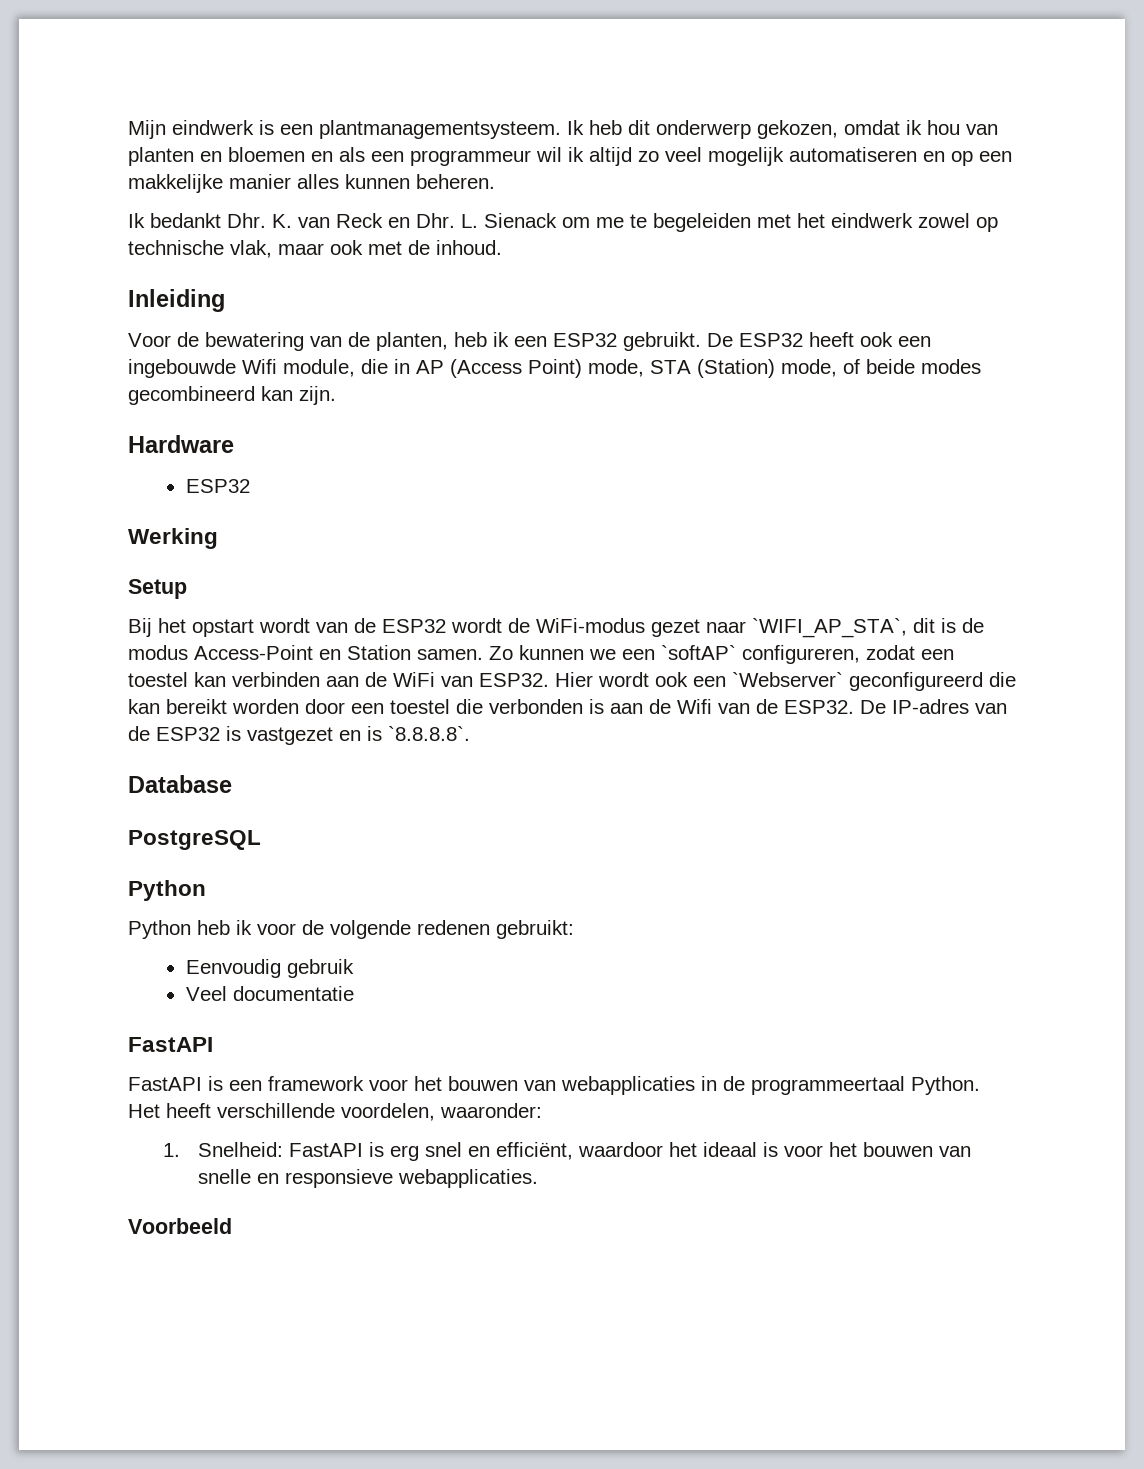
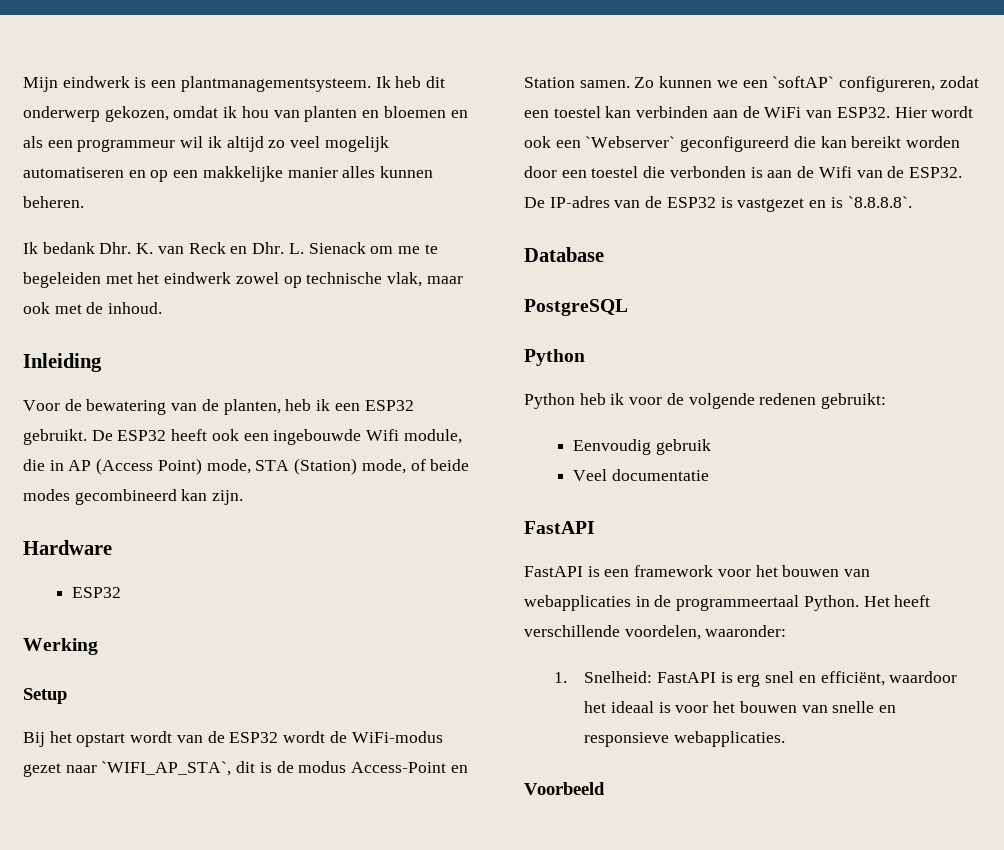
[150,213,221,228] bedankt -> [42,242,95,254] bedank

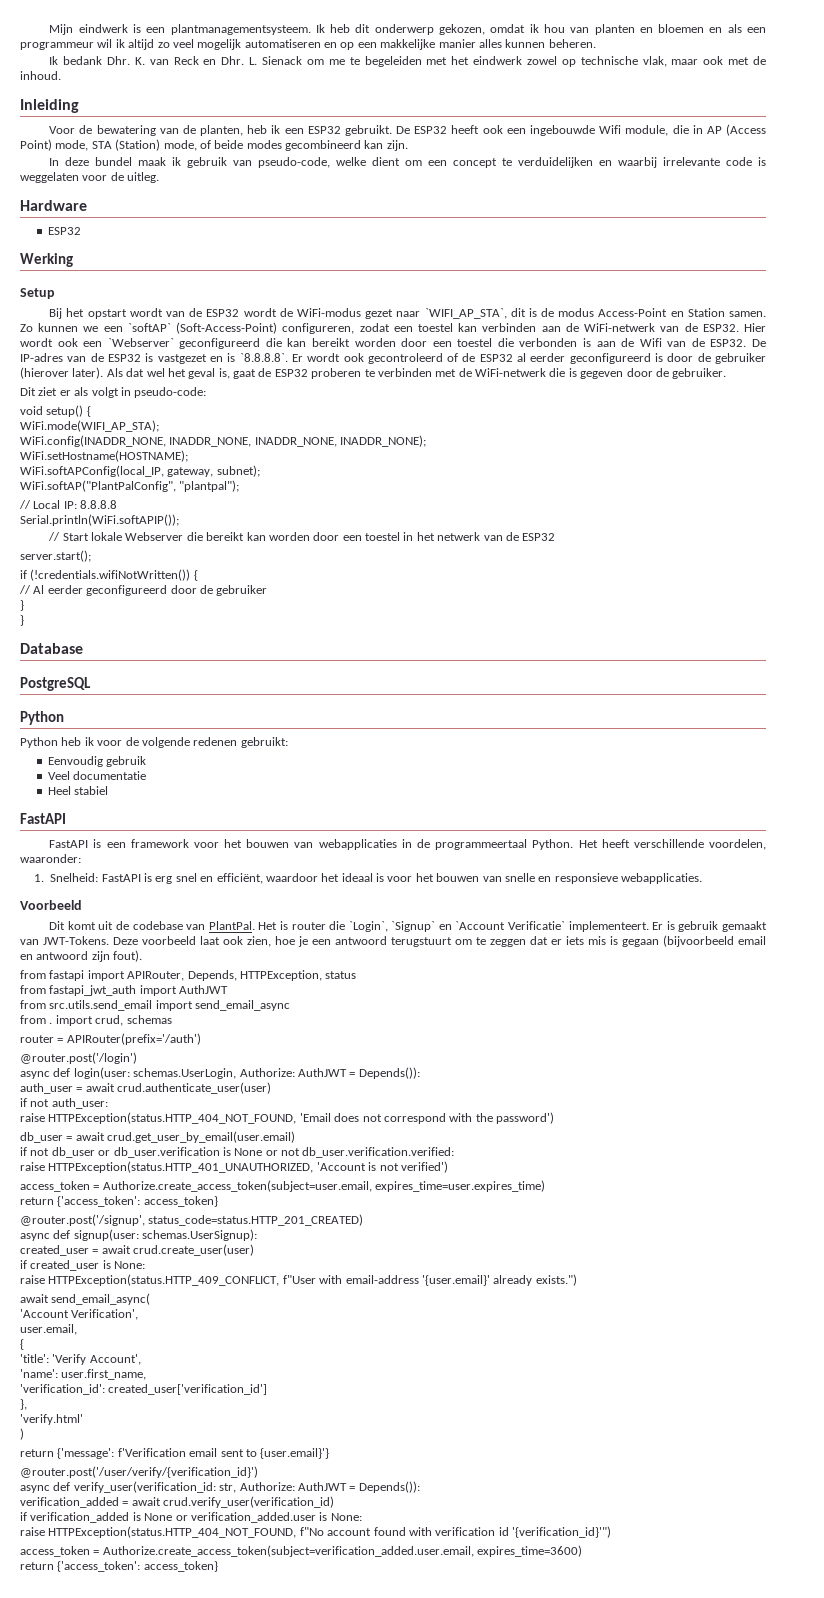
(244, 497) none -> [49,157,766,168] [20,172,160,183] // In deze bundel maak ik gebruik van pseudo-code, welke dient om een concept te verduidelijken en waarbij irrelevante code is weggelaten voor de uitleg.
(835, 82) none -> [176,322,278,334] (Soft-Access-Point)
[764,107,833,118] WiFi van -> [584,323,698,332] WiFi-netwerk van de
(912, 202) none -> [291,353,767,364] [20,367,727,379] [20,387,207,398] [20,405,91,417] [20,420,159,432] [20,435,427,447] [20,450,188,462] [20,465,260,477] [20,480,240,492] [19,500,118,509] [20,514,179,526] [48,532,556,541] [20,550,91,562] [20,569,198,581] [19,585,268,596] [20,600,24,611] [20,615,24,626] Er wordt ook gecontroleerd of de ESP32 al eerder geconfigureerd is door de gebruiker (hierover later). Als dat wel het geval is, gaat de ESP32 proberen te verbinden met de WiFi-netwerk die is gegeven door de gebruiker. // Dit ziet er als volgt in pseudo-code: // void setup() { // WiFi.mode(WIFI_AP_STA); // WiFi.config(INADDR_NONE, INADDR_NONE, INADDR_NONE, INADDR_NONE); // WiFi.setHostname(HOSTNAME); // WiFi.softAPConfig(local_IP, gateway, subnet); // WiFi.softAP("PlantPalConfig", "plantpal"); // // Local IP: 8.8.8.8 // Serial.println(WiFi.softAPIP()); // // Start lokale Webserver die bereikt kan worden door een toestel in het netwerk van de ESP32 // server.start(); // if (!credentials.wifiNotWritten()) { // // Al eerder geconfigureerd door de gebruiker // } // }
(710, 475) none -> [47,786,109,795] // Heel stabiel
(605, 788) none -> [49,921,768,932] [20,935,766,947] [20,950,143,962] [20,970,357,981] [20,985,229,996] [20,1000,291,1011] [20,1015,172,1026] [20,1033,201,1045] [20,1052,137,1064] [20,1067,420,1079] [20,1082,272,1094] [20,1098,108,1109] [20,1112,554,1124] [20,1131,296,1143] [20,1147,455,1158] [20,1161,448,1173] [20,1180,546,1192] [20,1196,218,1207] [20,1214,364,1226] [20,1229,258,1241] [20,1244,255,1256] [20,1260,146,1271] [20,1274,577,1286] [20,1293,151,1305] [20,1309,139,1320] [20,1324,77,1335] [20,1339,24,1350] [20,1354,141,1365] [20,1369,147,1380] [20,1384,268,1395] [20,1399,27,1410] [20,1414,83,1425] [20,1428,24,1440] [20,1448,330,1459] [20,1466,258,1478] [20,1481,420,1493] [20,1496,335,1508] [20,1512,362,1523] [20,1526,611,1538] [20,1545,583,1557] [20,1561,218,1572] // Dit komt uit de codebase van PlantPal. Het is router die `Login`, `Signup` en `Account Verificatie` implementeert. Er is gebruik gemaakt van JWT-Tokens. Deze voorbeeld laat ook zien, hoe je een antwoord terugstuurt om te zeggen dat er iets mis is gegaan (bijvoorbeeld email en antwoord zijn fout). // from fastapi import APIRouter, Depends, HTTPException, status // from fastapi_jwt_auth import AuthJWT // from src.utils.send_email import send_email_async // from . import crud, schemas // router = APIRouter(prefix='/auth') // @router.post('/login') // async def login(user: schemas.UserLogin, Authorize: AuthJWT = Depends()): // auth_user = await crud.authenticate_user(user) // if not auth_user: // raise HTTPException(status.HTTP_404_NOT_FOUND, 'Email does not correspond with the password') // db_user = await crud.get_user_by_email(user.email) // if not db_user or db_user.verification is None or not db_user.verification.verified: // raise HTTPException(status.HTTP_401_UNAUTHORIZED, 'Account is not verified') // access_token = Authorize.create_access_token(subject=user.email, expires_time=user.expires_time) // return {'access_token': access_token} // @router.post('/signup', status_code=status.HTTP_201_CREATED) // async def signup(user: schemas.UserSignup): // created_user = await crud.create_user(user) // if created_user is None: // raise HTTPException(status.HTTP_409_CONFLICT, f"User with email-address '{user.email}' already exists.") // await send_email_async( // 'Account Verification', // user.email, // { // 'title': 'Verify Account', // 'name': user.first_name, // 'verification_id': created_user['verification_id'] // }, // 'verify.html' // ) // return {'message': f'Verification email sent to {user.email}'} // @router.post('/user/verify/{verification_id}') // async def verify_user(verification_id: str, Authorize: AuthJWT = Depends()): // verification_added = await crud.verify_user(verification_id) // if verification_added is None or verification_added.user is None: // raise HTTPException(status.HTTP_404_NOT_FOUND, f"No account found with verification id '{verification_id}'") // access_token = Authorize.create_access_token(subject=verification_added.user.email, expires_time=3600) // return {'access_token': access_token}

